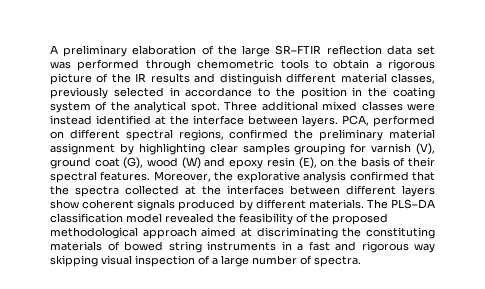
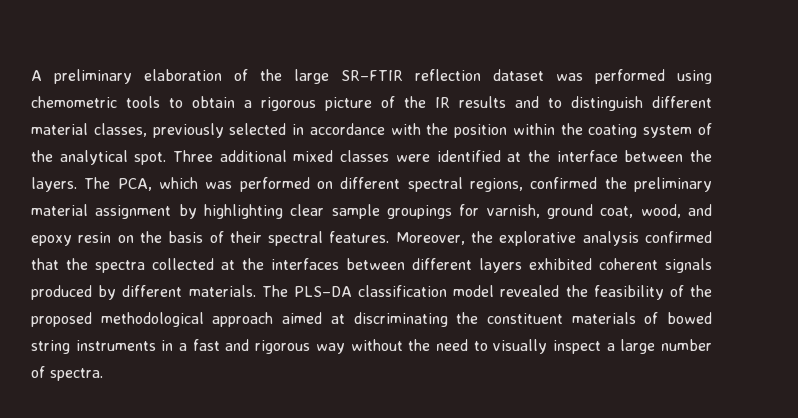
[386,45,436,55] [50,59,191,71] data set was performed through -> [493,69,712,84] dataset was performed using
(216, 78) none -> [548,98,562,108] to
[258,88,271,97] to -> [390,123,421,135] with
[352,87,363,96] in -> [512,123,555,135] within
[50,115,92,125] instead -> (430, 158) none
[302,115,369,127] layers. PCA, -> [690,150,713,162] [31,177,233,192] the layers. The PCA, which was
[242,143,435,155] [50,157,201,169] samples grouping for varnish (V), ground coat (G), wood (W) -> [331,204,681,219] sample groupings for varnish, ground coat, wood,
[298,157,317,169] (E), -> (112, 237) none
[50,199,79,209] show -> [529,258,592,270] exhibited
[366,227,435,239] constituting -> [486,313,563,324] constituent
[50,255,210,267] skipping visual inspection of -> [350,339,601,354] without the need to visually inspect

